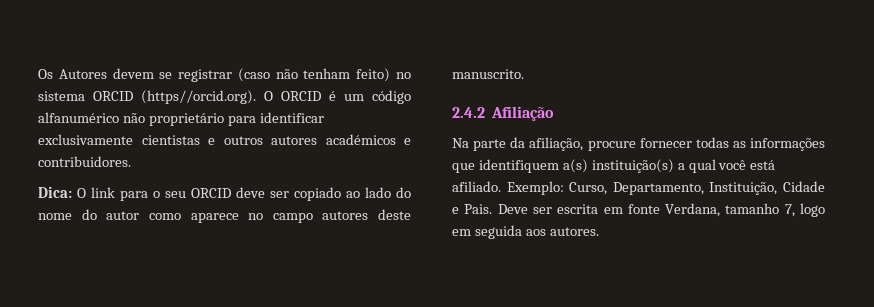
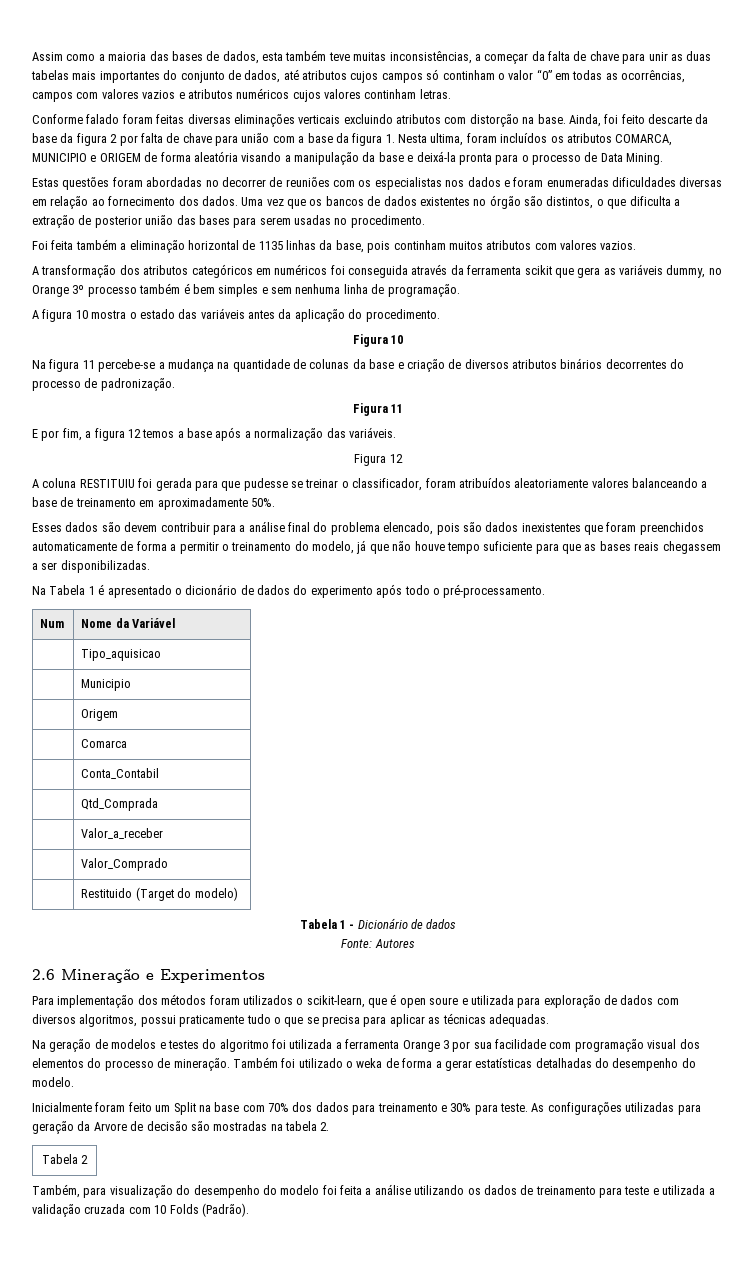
[38,68,411,82] [38,90,411,104] [38,112,324,126] [38,134,411,145] [38,156,131,167] [38,186,411,201] [38,209,411,223] [452,69,524,79] [452,106,555,121] [452,137,825,151] [452,159,776,173] [452,181,825,195] [452,203,825,217] [452,225,599,239] Os Autores devem se registrar (caso não tenham feito) no sistema ORCID (https//orcid.org). O ORCID é um código alfanumérico não proprietário para identificar exclusivamente cientistas e outros autores académicos e contribuidores. // Dica: O link para o seu ORCID deve ser copiado ao lado do nome do autor como aparece no campo autores deste manuscrito. // 2.4.2 Afiliação // Na parte da afiliação, procure fornecer todas as informações que identifiquem a(s) instituição(s) a qual você está afiliado. Exemplo: Curso, Departamento, Instituição, Cidade e Pais. Deve ser escrita em fonte Verdana, tamanho 7, logo em seguida aos autores. -> [32,50,712,64] [31,69,686,83] [32,88,451,102] [32,114,709,127] [32,133,673,146] [32,151,664,165] [32,177,723,190] [32,195,680,209] [32,215,425,228] [32,239,637,253] [32,264,722,278] [32,283,460,297] [32,308,440,322] [352,334,404,347] [32,358,685,372] [32,378,175,391] [352,403,404,416] [32,427,396,441] [354,454,403,466] [32,478,708,491] [32,497,275,510] [32,521,704,535] [32,540,721,554] [32,560,150,573] [32,584,546,598] [40,619,65,628] [81,618,176,628] [81,649,162,661] [81,679,132,691] [81,709,119,721] [81,739,128,748] [81,768,160,779] [81,798,159,811] [81,828,164,839] [81,858,169,871] [81,887,238,901] [299,918,457,929] [341,939,415,948] [32,968,266,983] [32,994,679,1008] [32,1013,549,1027] [32,1039,700,1052] [32,1057,696,1071] [32,1077,74,1087] [32,1102,701,1115] [32,1121,330,1134] [41,1154,89,1164] [32,1184,715,1198] [32,1203,249,1217] Assim como a maioria das bases de dados, esta também teve muitas inconsistências, a começar da falta de chave para unir as duas tabelas mais importantes do conjunto de dados, até atributos cujos campos só continham o valor “0” em todas as ocorrências, campos com valores vazios e atributos numéricos cujos valores continham letras. // Conforme falado foram feitas diversas eliminações verticais excluindo atributos com distorção na base. Ainda, foi feito descarte da base da figura 2 por falta de chave para união com a base da figura 1. Nesta ultima, foram incluídos os atributos COMARCA, MUNICIPIO e ORIGEM de forma aleatória visando a manipulação da base e deixá-la pronta para o processo de Data Mining. // Estas questões foram abordadas no decorrer de reuniões com os especialistas nos dados e foram enumeradas dificuldades diversas em relação ao fornecimento dos dados. Uma vez que os bancos de dados existentes no órgão são distintos, o que dificulta a extração de posterior união das bases para serem usadas no procedimento. // Foi feita também a eliminação horizontal de 1135 linhas da base, pois continham muitos atributos com valores vazios. // A transformação dos atributos categóricos em numéricos foi conseguida através da ferramenta scikit que gera as variáveis dummy, no Orange 3º processo também é bem simples e sem nenhuma linha de programação. // A figura 10 mostra o estado das variáveis antes da aplicação do procedimento. // Figura 10 // Na figura 11 percebe-se a mudança na quantidade de colunas da base e criação de diversos atributos binários decorrentes do processo de padronização. // Figura 11 // E por fim, a figura 12 temos a base após a normalização das variáveis. // Figura 12 // A coluna RESTITUIU foi gerada para que pudesse se treinar o classificador, foram atribuídos aleatoriamente valores balanceando a base de treinamento em aproximadamente 50%. // Esses dados são devem contribuir para a análise final do problema elencado, pois são dados inexistentes que foram preenchidos automaticamente de forma a permitir o treinamento do modelo, já que não houve tempo suficiente para que as bases reais chegassem a ser disponibilizadas. // Na Tabela 1 é apresentado o dicionário de dados do experimento após todo o pré-processamento. // Num | Nome da Variável // | Tipo_aquisicao // | Municipio // | Origem // | Comarca // | Conta_Contabil // | Qtd_Comprada // | Valor_a_receber // | Valor_Comprado // | Restituido (Target do modelo) // Tabela 1 - Dicionário de dados // Fonte: Autores // 2.6 Mineração e Experimentos // Para implementação dos métodos foram utilizados o scikit-learn, que é open soure e utilizada para exploração de dados com diversos algoritmos, possui praticamente tudo o que se precisa para aplicar as técnicas adequadas. // Na geração de modelos e testes do algoritmo foi utilizada a ferramenta Orange 3 por sua facilidade com programação visual dos elementos do processo de mineração. Também foi utilizado o weka de forma a gerar estatísticas detalhadas do desempenho do modelo. // Inicialmente foram feito um Split na base com 70% dos dados para treinamento e 30% para teste. As configurações utilizadas para geração da Arvore de decisão são mostradas na tabela 2. // Tabela 2 // Também, para visualização do desempenho do modelo foi feita a análise utilizando os dados de treinamento para teste e utilizada a validação cruzada com 10 Folds (Padrão).

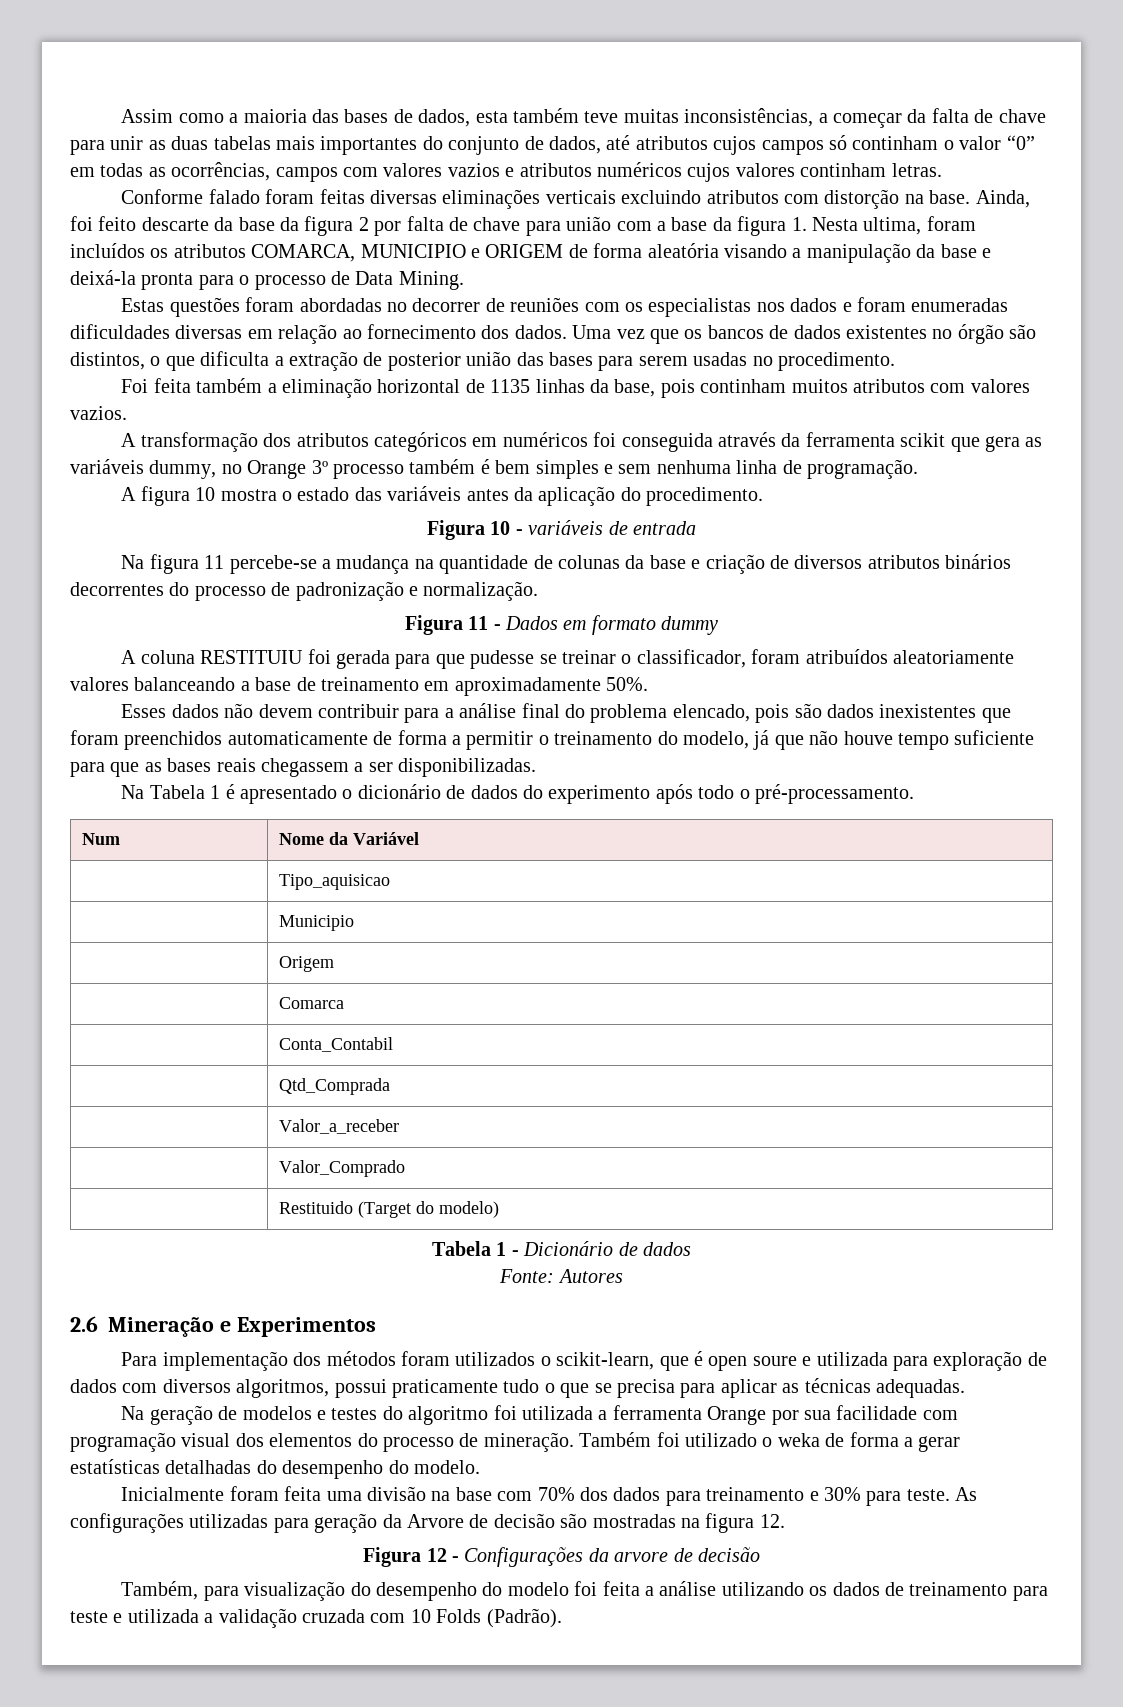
(404, 339) none -> [515,520,696,535] - variáveis de entrada
[100,378,175,391] padronização. -> [295,581,539,601] padronização e normalização.
[32,427,396,441] [354,454,403,466] // E por fim, a figura 12 temos a base após a normalização das variáveis. // Figura 12 -> [493,615,719,635] - Dados em formato dummy
[101,522,121,532] são -> [224,703,254,718] não
[442,1040,449,1049] 3 -> (767, 1415) none
[128,1102,196,1115] feito um Split -> [284,1486,426,1501] feita uma divisão
[285,1121,330,1131] [41,1154,89,1164] tabela 2. // Tabela 2 -> [705,1513,785,1533] [363,1547,760,1567] figura 12. // Figura 12 - Configurações da arvore de decisão

